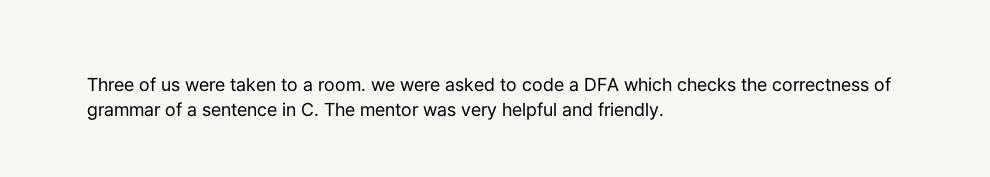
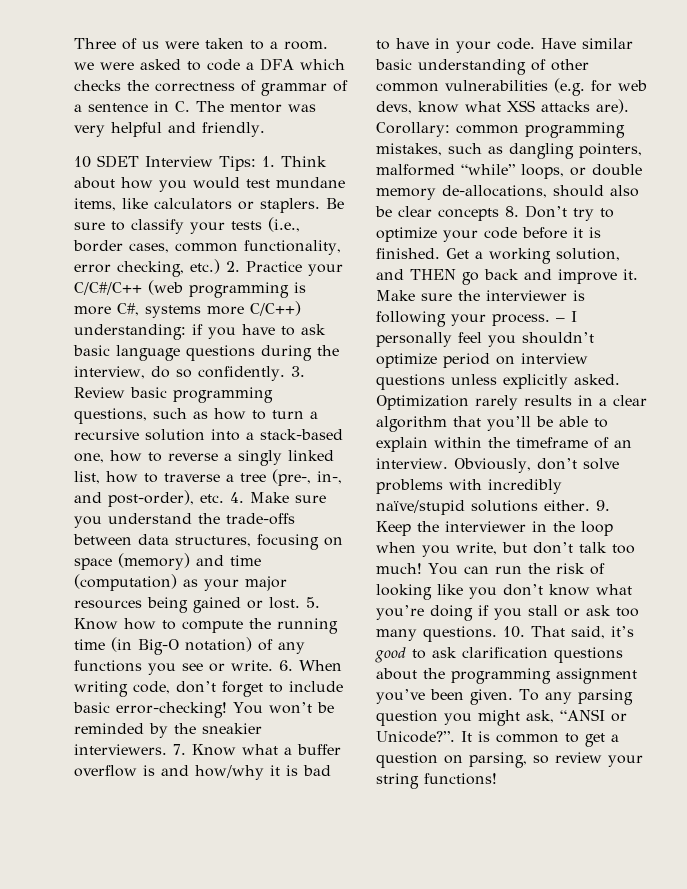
(664, 111) none -> [74,155,327,171] [74,177,345,192] [74,198,344,213] [74,217,300,234] [73,240,341,255] [74,259,343,277] [74,280,306,298] [74,301,301,318] [74,324,326,340] [73,345,339,361] [74,366,305,381] [74,387,273,403] [74,408,318,424] [74,429,343,441] [74,450,334,466] [74,469,342,486] [74,490,326,507] [74,513,295,528] [73,534,343,550] [74,553,261,570] [74,574,287,591] [74,597,320,613] [74,618,338,634] [74,637,305,655] [74,660,342,675] [74,681,343,697] [73,702,334,718] [74,723,262,738] [74,744,341,756] [74,765,331,780] [376,38,633,53] [375,59,589,75] [376,78,647,96] [376,99,629,114] [376,122,625,138] [376,143,642,159] [376,164,642,179] [376,185,639,200] [375,205,614,221] [376,227,601,242] [376,248,620,264] [376,269,638,285] [376,290,585,301] [376,311,577,327] [376,332,594,347] [376,353,588,368] [376,374,620,390] [376,395,647,410] [376,416,608,432] [376,437,632,452] [376,458,619,473] [376,479,562,494] [376,500,610,515] [376,521,613,536] [376,542,635,557] [376,563,605,575] [376,584,632,600] [376,605,639,621] [376,626,634,642] [375,647,623,663] [376,668,637,684] [376,689,633,705] [376,709,627,726] [376,731,619,747] [376,752,643,768] [376,773,497,789] // 10 SDET Interview Tips: 1. Think about how you would test mundane items, like calculators or staplers. Be sure to classify your tests (i.e., border cases, common functionality, error checking, etc.) 2. Practice your C/C#/C++ (web programming is more C#, systems more C/C++) understanding: if you have to ask basic language questions during the interview, do so confidently. 3. Review basic programming questions, such as how to turn a recursive solution into a stack-based one, how to reverse a singly linked list, how to traverse a tree (pre-, in-, and post-order), etc. 4. Make sure you understand the trade-offs between data structures, focusing on space (memory) and time (computation) as your major resources being gained or lost. 5. Know how to compute the running time (in Big-O notation) of any functions you see or write. 6. When writing code, don’t forget to include basic error-checking! You won’t be reminded by the sneakier interviewers. 7. Know what a buffer overflow is and how/why it is bad to have in your code. Have similar basic understanding of other common vulnerabilities (e.g. for web devs, know what XSS attacks are). Corollary: common programming mistakes, such as dangling pointers, malformed “while” loops, or double memory de-allocations, should also be clear concepts 8. Don’t try to optimize your code before it is finished. Get a working solution, and THEN go back and improve it. Make sure the interviewer is following your process. – I personally feel you shouldn’t optimize period on interview questions unless explicitly asked. Optimization rarely results in a clear algorithm that you’ll be able to explain within the timeframe of an interview. Obviously, don’t solve problems with incredibly naïve/stupid solutions either. 9. Keep the interviewer in the loop when you write, but don’t talk too much! You can run the risk of looking like you don’t know what you’re doing if you stall or ask too many questions. 10. That said, it’s good to ask clarification questions about the programming assignment you’ve been given. To any parsing question you might ask, “ANSI or Unicode?”. It is common to get a question on parsing, so review your string functions!

